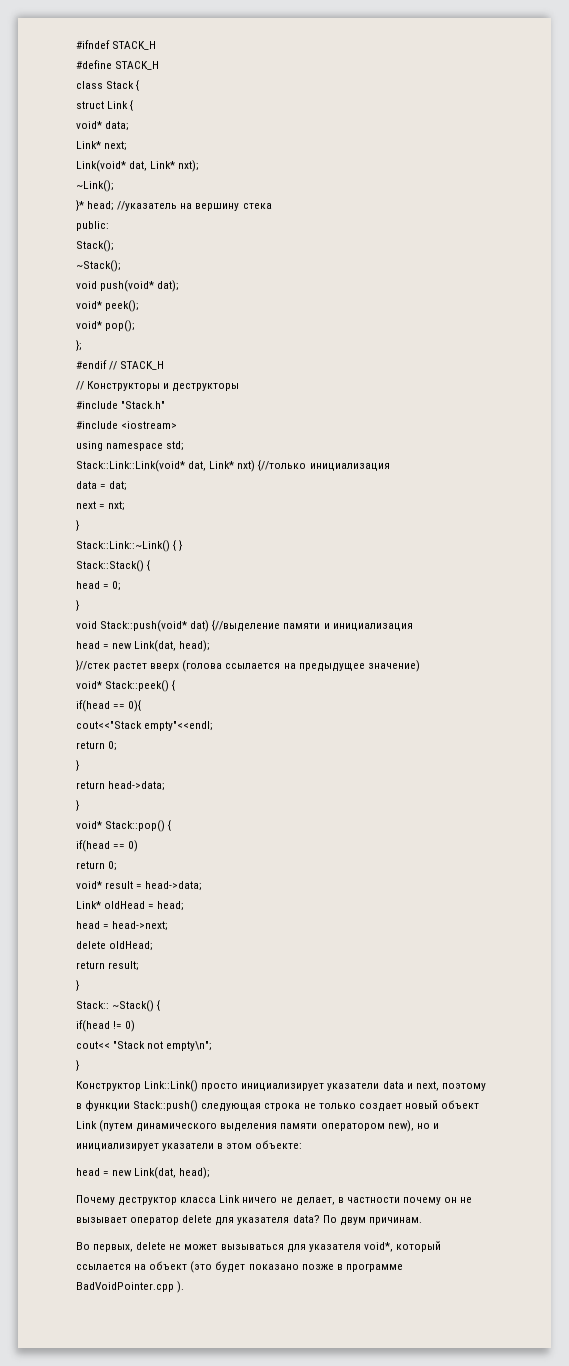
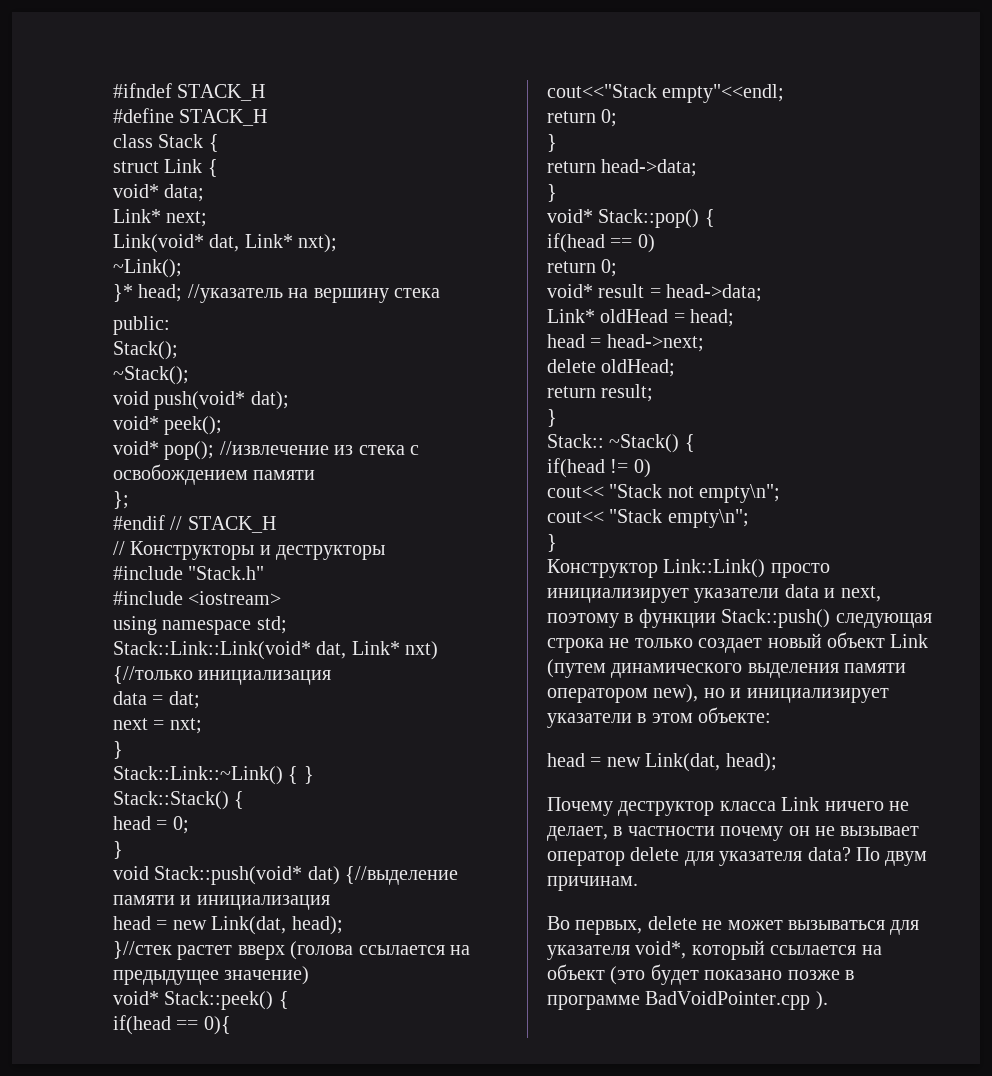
(136, 326) none -> [219,441,419,455] [113,464,316,485] //извлечение из стека с освобождением памяти
(213, 1046) none -> [547,509,749,528] // cout<< "Stack empty\n";

